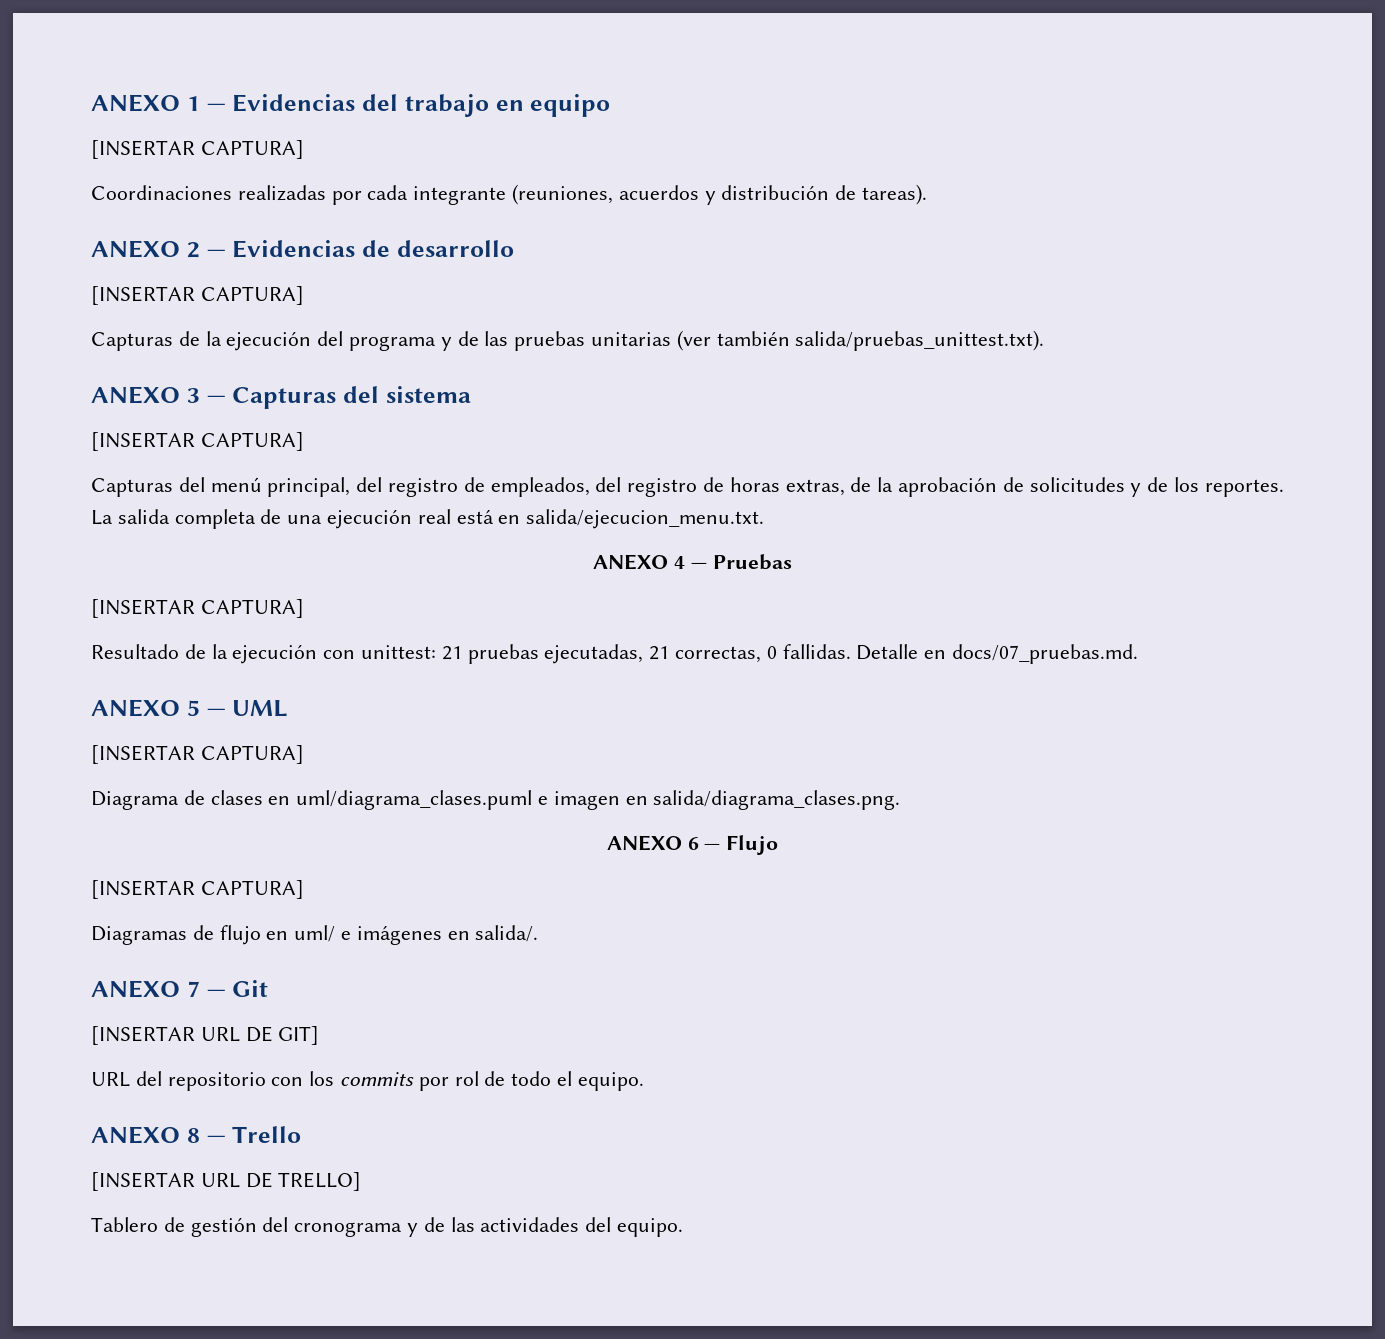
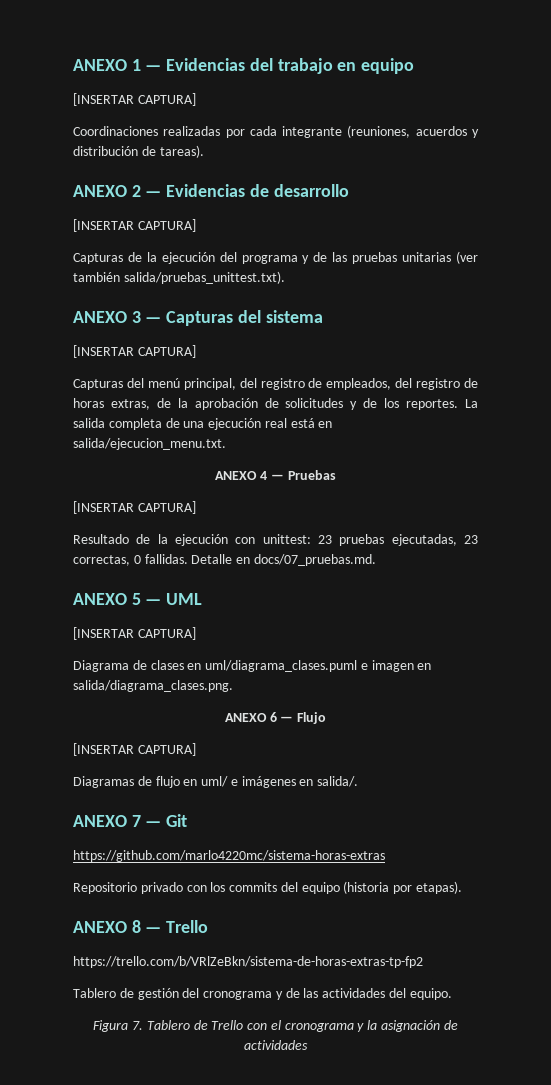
[441,646,462,660] 21 -> [318,535,333,544] 23
[649,646,670,660] 21 -> [464,535,478,544] 23
[91,1026,320,1045] [91,1071,644,1091] [INSERTAR URL DE GIT] // URL del repositorio con los commits por rol de todo el equipo. -> [73,850,385,862] [73,881,463,894] https://github.com/marlo4220mc/sistema-horas-extras // Repositorio privado con los commits del equipo (historia por etapas).
[91,1172,362,1191] [INSERTAR URL DE TRELLO] -> [73,956,423,968] https://trello.com/b/VRlZeBkn/sistema-de-horas-extras-tp-fp2
(684, 1227) none -> [93,1020,458,1032] [244,1040,308,1050] // Figura 7. Tablero de Trello con el cronograma y la asignación de actividades

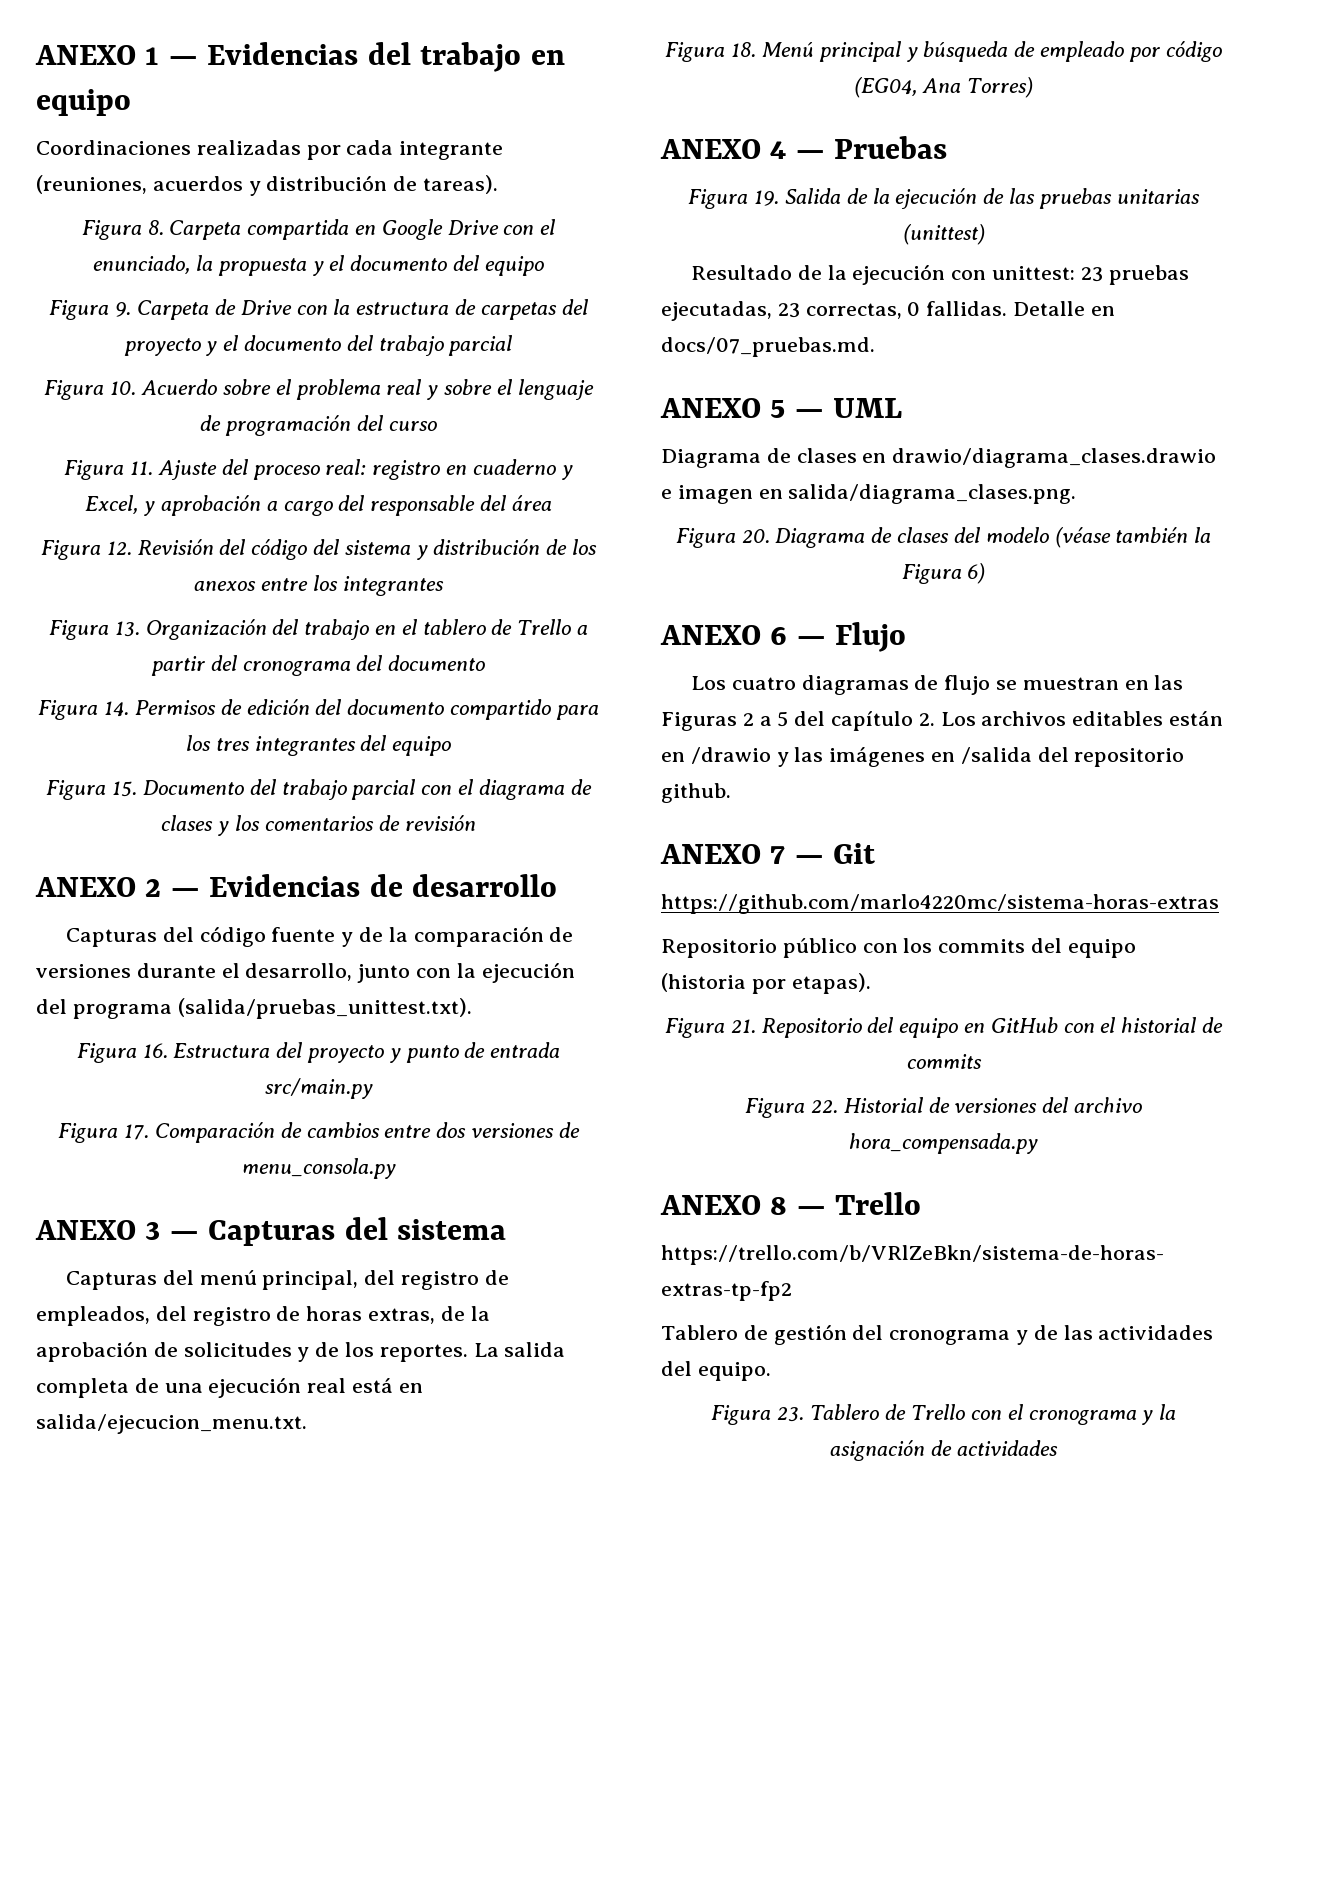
[73,93,196,106] // [INSERTAR CAPTURA] -> (131, 102) none
(204, 151) none -> [81,219,556,240] [93,255,544,276] [49,299,588,320] [123,335,513,356] [44,379,594,400] [200,415,437,436] [64,459,573,480] [85,495,552,516] [40,539,598,560] [194,575,444,596] [48,619,589,640] [150,655,486,676] [38,699,599,720] [185,735,452,756] [46,779,592,800] [161,815,476,836] // Figura 8. Carpeta compartida en Google Drive con el enunciado, la propuesta y el documento del equipo // Figura 9. Carpeta de Drive con la estructura de carpetas del proyecto y el documento del trabajo parcial // Figura 10. Acuerdo sobre el problema real y sobre el lenguaje de programación del curso // Figura 11. Ajuste del proceso real: registro en cuaderno y Excel, y aprobación a cargo del responsable del área // Figura 12. Revisión del código del sistema y distribución de los anexos entre los integrantes // Figura 13. Organización del trabajo en el tablero de Trello a partir del cronograma del documento // Figura 14. Permisos de edición del documento compartido para los tres integrantes del equipo // Figura 15. Documento del trabajo parcial con el diagrama de clases y los comentarios de revisión
[73,219,196,232] [73,251,478,264] [73,271,285,284] // [INSERTAR CAPTURA] // Capturas de la ejecución del programa y de las pruebas unitarias (ver también salida/pruebas_unittest.txt). -> [66,926,574,947] [36,962,575,983] [36,998,472,1019] [76,1042,561,1063] [264,1078,373,1099] [58,1122,580,1143] [241,1158,396,1179] // Capturas del código fuente y de la comparación de versiones durante el desarrollo, junto con la ejecución del programa (salida/pruebas_unittest.txt). // Figura 16. Estructura del proyecto y punto de entrada src/main.py // Figura 17. Comparación de cambios entre dos versiones de menu_consola.py
[73,345,196,358] // [INSERTAR CAPTURA] -> (507, 1229) none
[215,470,336,480] [73,501,196,514] ANEXO 4 — Pruebas // [INSERTAR CAPTURA] -> [665,41,1222,62] [854,77,1033,98] [660,136,948,159] [688,188,1200,209] [902,224,985,245] Figura 18. Menú principal y búsqueda de empleado por código (EG04, Ana Torres) // ANEXO 4 — Pruebas // Figura 19. Salida de la ejecución de las pruebas unitarias (unittest)
[73,627,196,640] // [INSERTAR CAPTURA] -> (903, 408) none
[205,660,358,672] uml/diagrama_clases.puml -> [892,448,1217,468] drawio/diagrama_clases.drawio
[224,712,327,724] [73,743,196,756] [73,776,359,788] ANEXO 6 — Flujo // [INSERTAR CAPTURA] // Diagramas de flujo en uml/ e imágenes en salida/. -> [675,527,1212,548] [901,563,986,584] [660,622,907,652] [691,675,1184,695] [661,711,1224,731] [661,747,1185,767] [661,783,731,803] Figura 20. Diagrama de clases del modelo (véase también la Figura 6) // ANEXO 6 — Flujo // Los cuatro diagramas de flujo se muestran en las Figuras 2 a 5 del capítulo 2. Los archivos editables están en /drawio y las imágenes en /salida del repositorio github.
[140,882,183,894] privado -> [782,938,857,958] público
(463, 887) none -> [664,1017,1224,1038] [906,1054,982,1069] [745,1097,1142,1118] [849,1133,1038,1154] // Figura 21. Repositorio del equipo en GitHub con el historial de commits // Figura 22. Historial de versiones del archivo hora_compensada.py
[131,1021,143,1030] 7. -> [776,1407,804,1422] 23.

